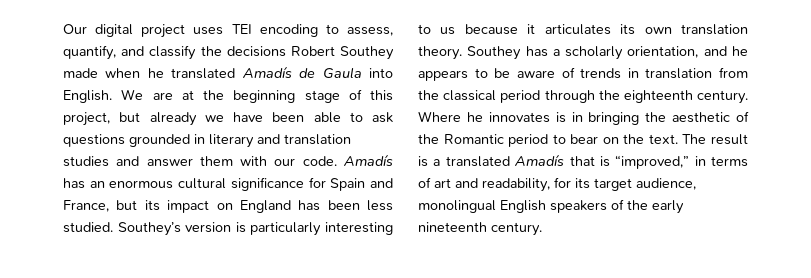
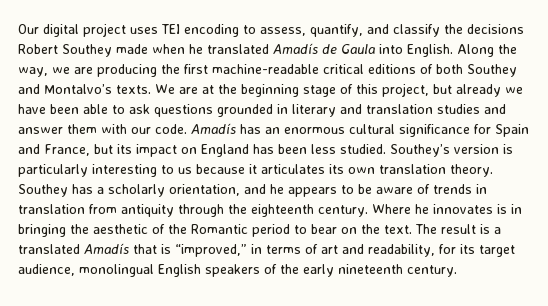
(112, 96) none -> [457,44,517,57] [18,64,517,77] [18,84,151,94] Along the way, we are producing the first machine-readable critical editions of both Southey and Montalvo’s texts.
[418,90,541,103] the classical period -> [121,204,174,217] antiquity

